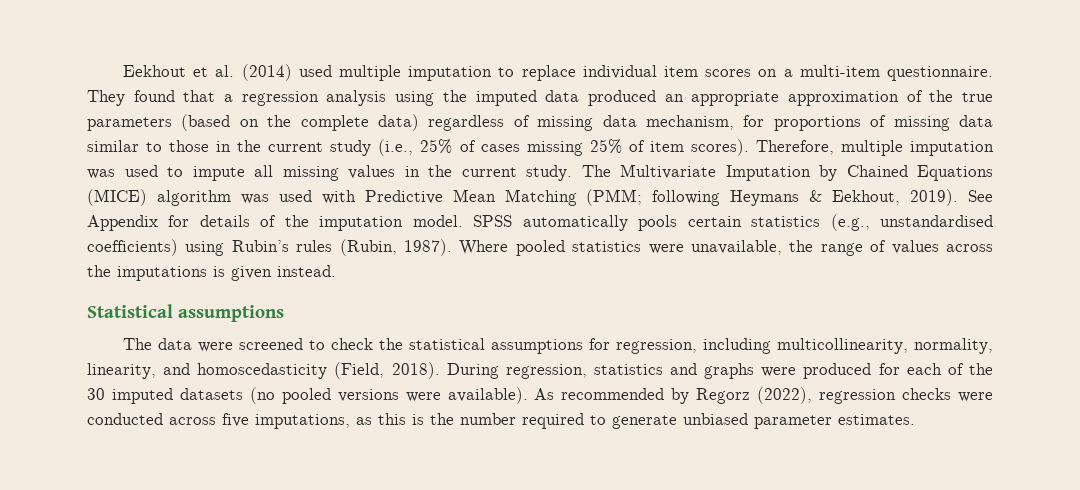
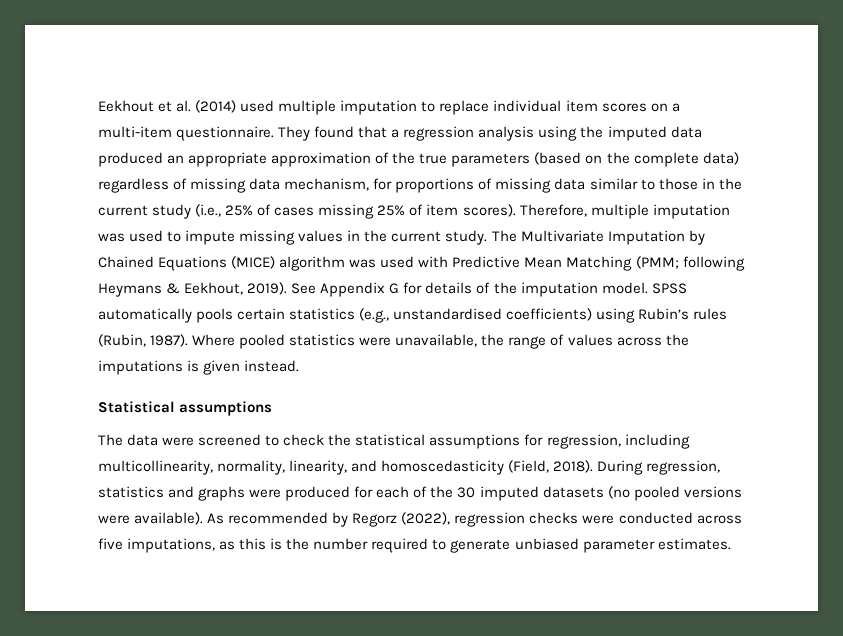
[254,165,273,177] all -> (236, 237) none
(158, 223) none -> [389,283,400,294] G

